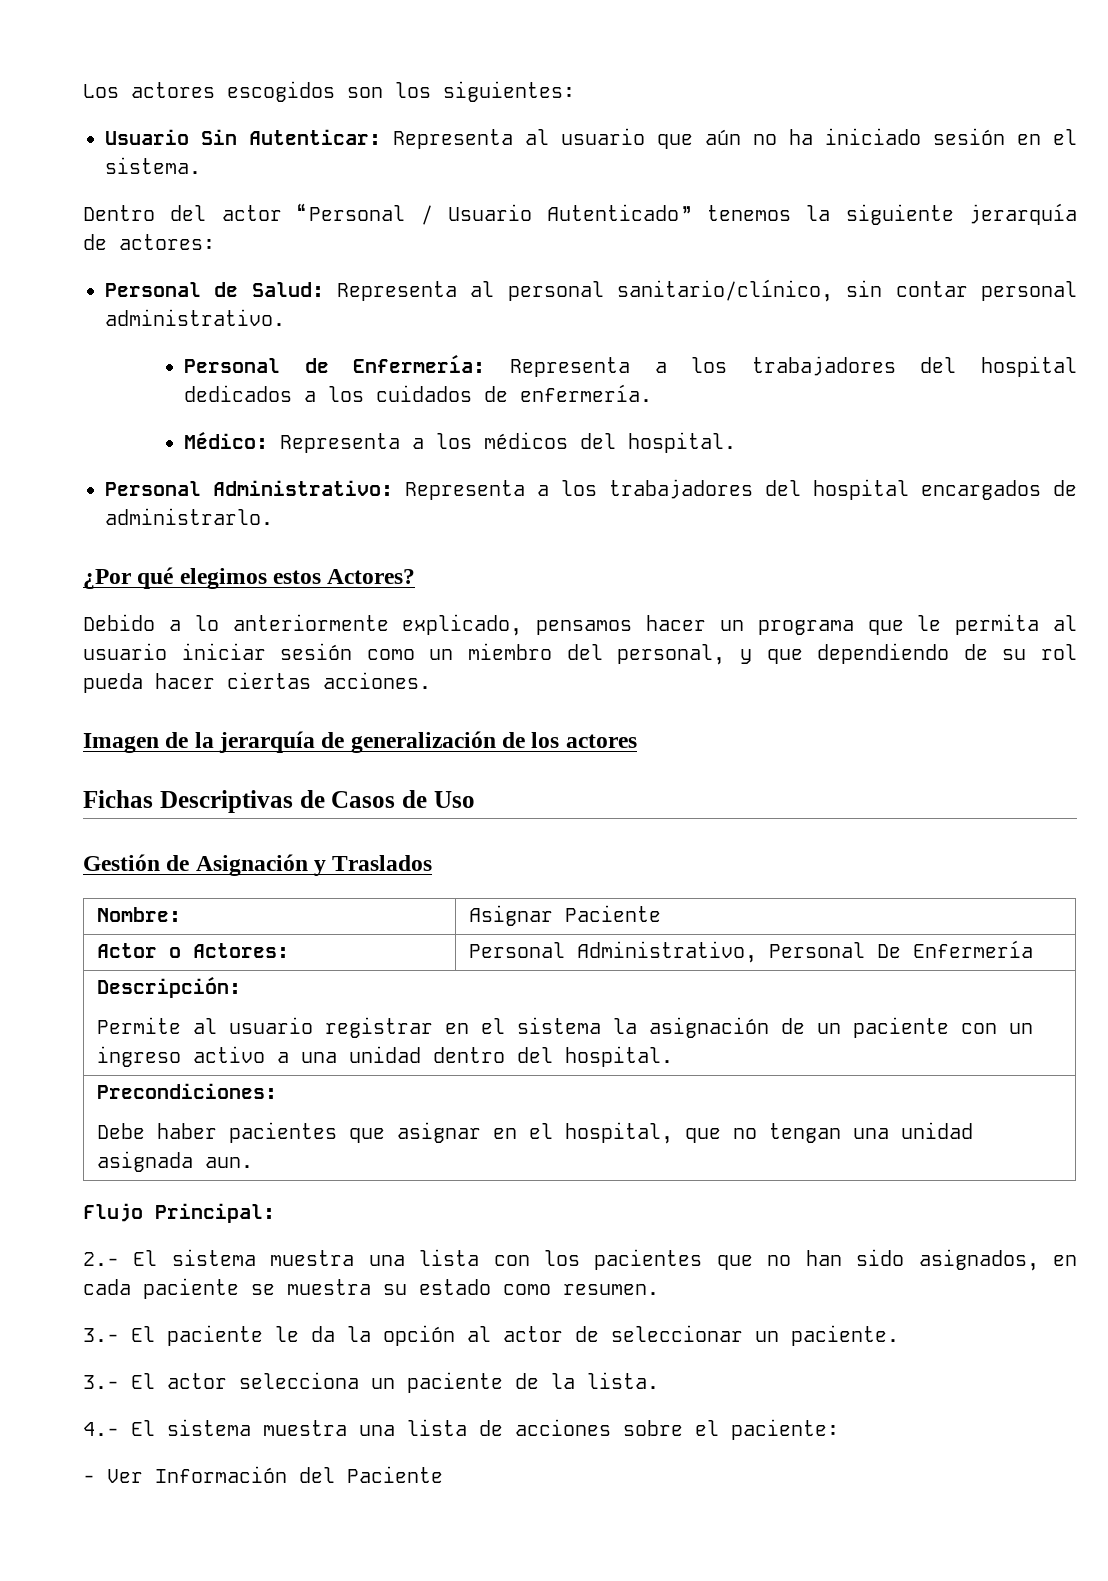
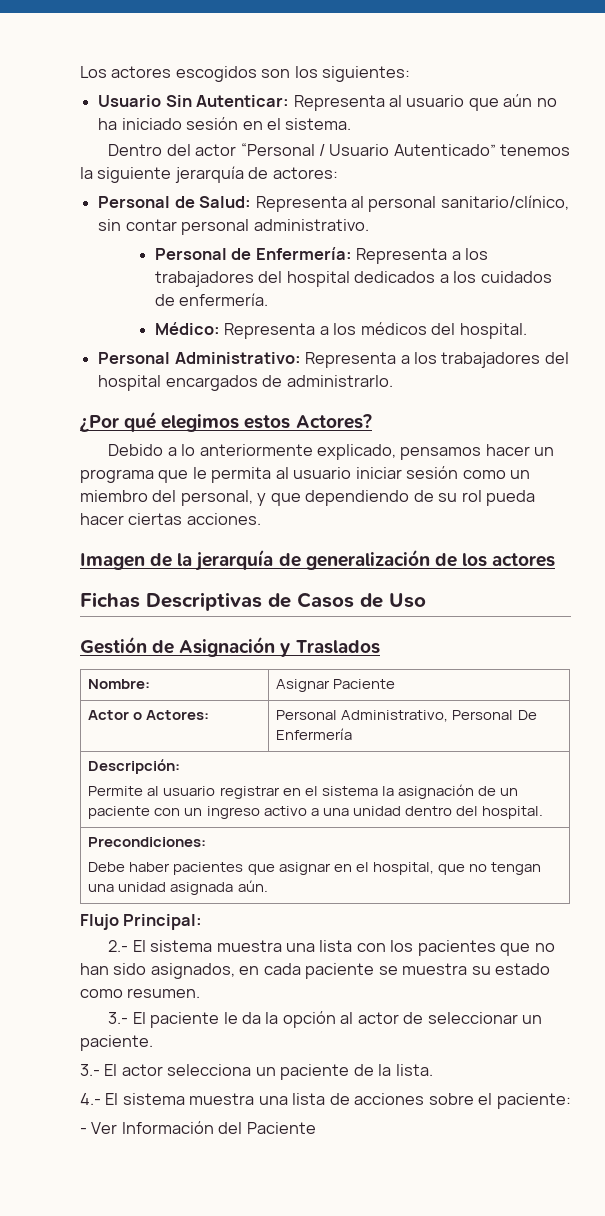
[204,1157,253,1168] aun. -> [237,880,268,892] aún.

